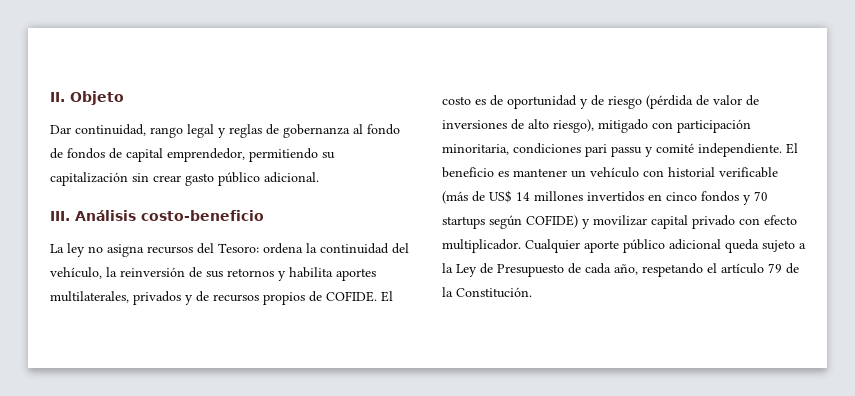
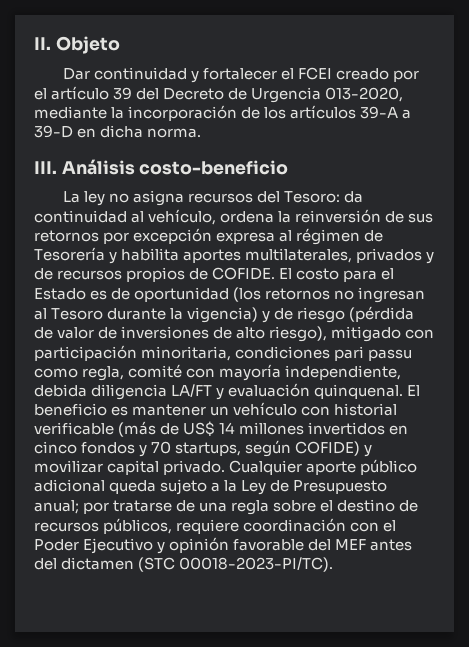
[75,124,400,138] [50,148,335,162] [50,172,319,186] continuidad, rango legal y reglas de gobernanza al fondo de fondos de capital emprendedor, permitiendo su capitalización sin crear gasto público adicional. -> [93,67,420,83] [34,86,404,103] [34,105,412,121] [34,125,202,138] continuidad y fortalecer el FCEI creado por el artículo 39 del Decreto de Urgencia 013-2020, mediante la incorporación de los artículos 39-A a 39-D en dicha norma.
[263,243,409,254] [50,267,274,279] ordena la continuidad del vehículo, la reinversión de sus retornos -> [344,191,364,203] [34,209,434,225] [34,228,384,245] [34,247,105,261] da continuidad al vehículo, ordena la reinversión de sus retornos por excepción expresa al régimen de Tesorería
[475,95,577,109] es de oportunidad -> [343,268,395,282] [34,287,426,303] [34,307,259,323] para el Estado es de oportunidad (los retornos no ingresan al Tesoro durante la vigencia)
[645,143,782,157] y comité independiente. -> [34,364,402,381] [34,383,404,400] como regla, comité con mayoría independiente, debida diligencia LA/FT y evaluación quinquenal.
[442,216,485,229] startups -> [175,442,242,456] startups,
[692,215,797,229] [442,239,521,253] privado con efecto multiplicador. -> [163,460,226,475] privado.
[568,263,799,277] [442,287,532,298] de cada año, respetando el artículo 79 de la Constitución. -> [34,499,419,515] [34,518,397,534] [34,537,413,554] [34,557,334,572] anual; por tratarse de una regla sobre el destino de recursos públicos, requiere coordinación con el Poder Ejecutivo y opinión favorable del MEF antes del dictamen (STC 00018-2023-PI/TC).

